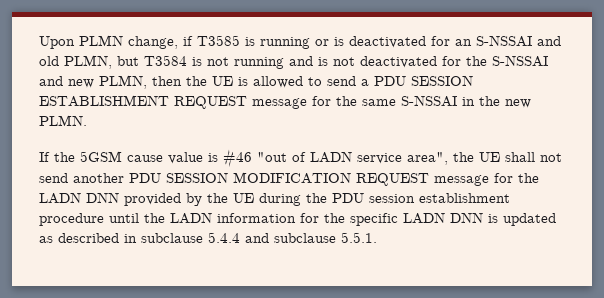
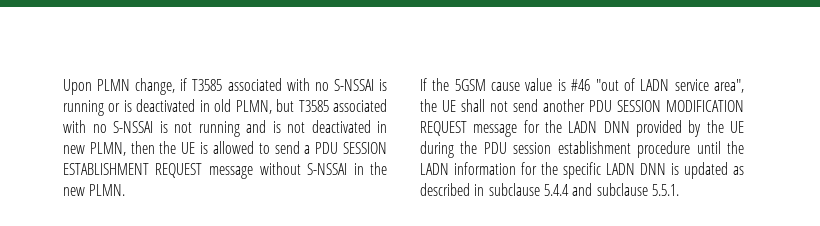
(240, 40) none -> [227,78,374,91] associated with no S-NSSAI
[431,35,561,47] [39,55,187,69] for an S-NSSAI and old PLMN, but T3584 -> [199,99,388,114] [63,120,153,133] in old PLMN, but T3585 associated with no S-NSSAI
[442,55,548,67] [39,76,63,86] for the S-NSSAI and -> [377,121,387,133] in
[312,96,396,106] for the same -> [259,162,301,175] without

